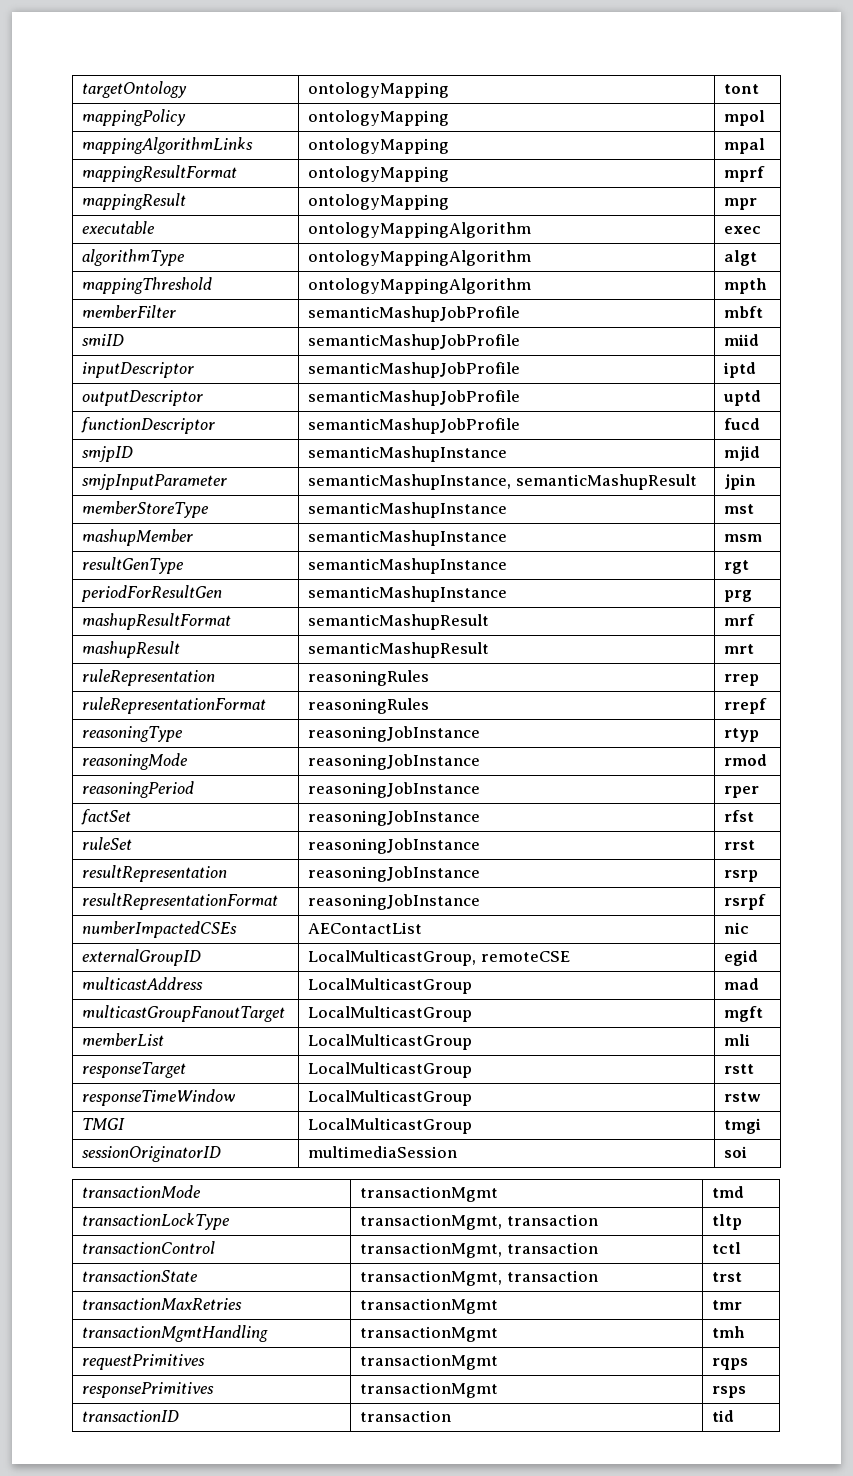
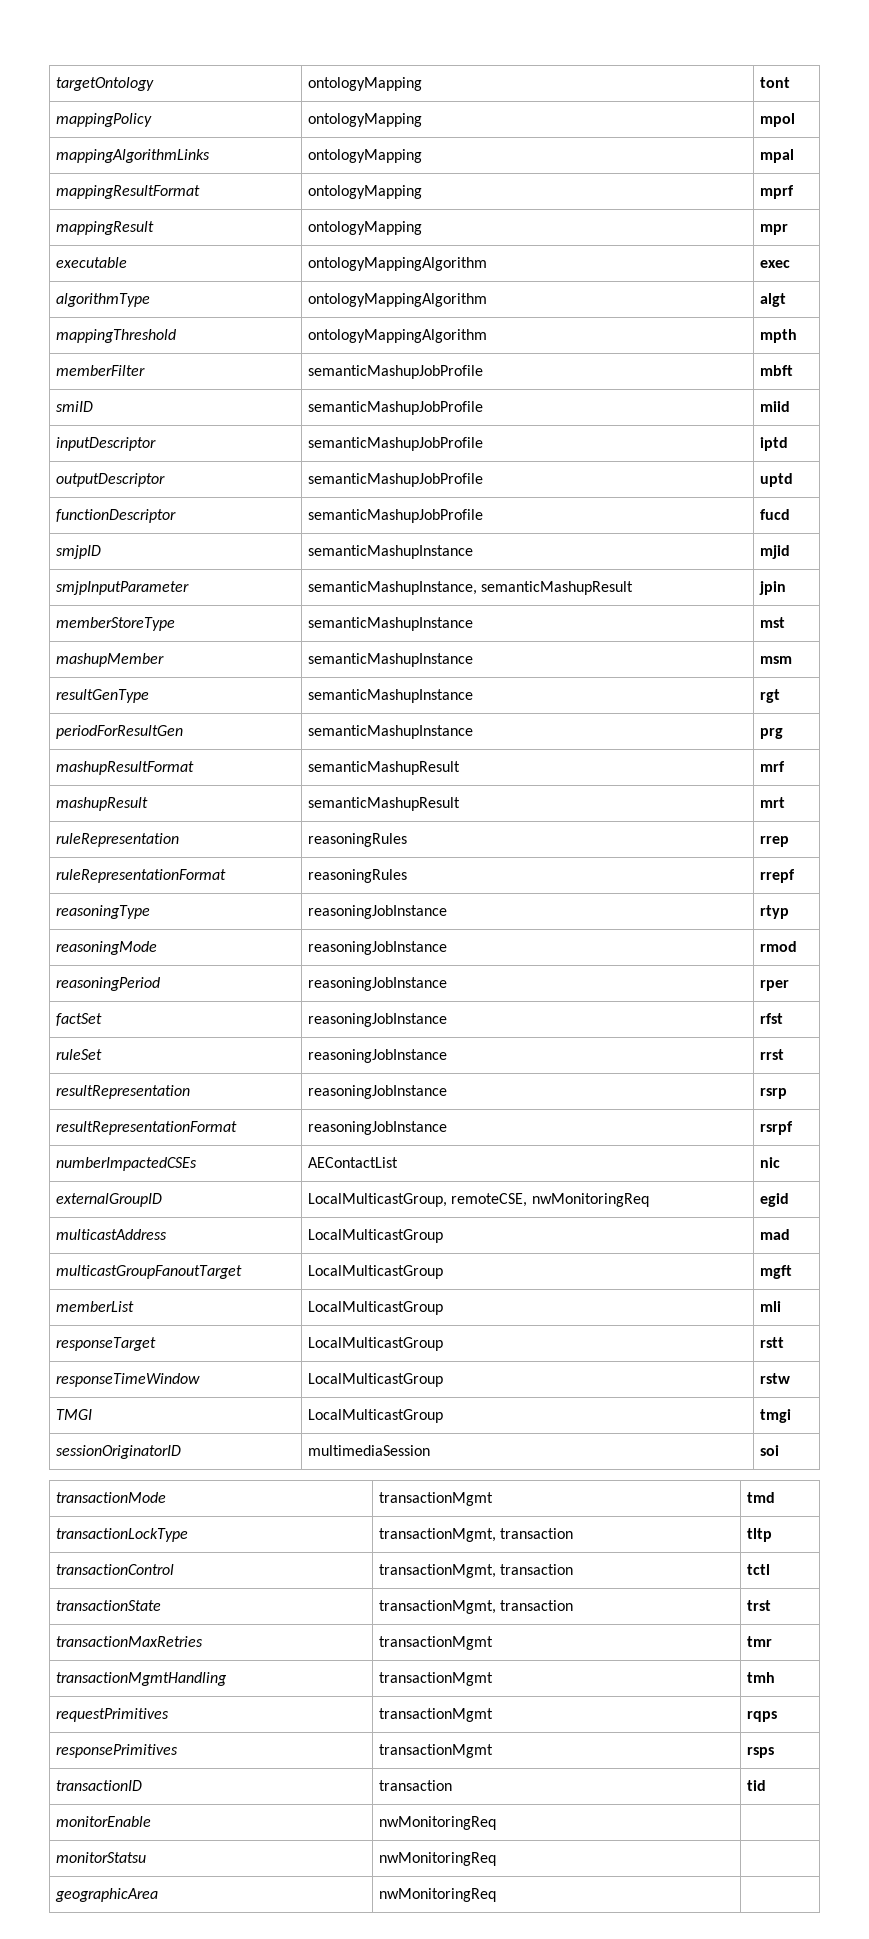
[480,951,570,962] remoteCSE -> [451,1193,649,1207] remoteCSE, nwMonitoringReq
(735, 1416) none -> [55,1816,151,1827] [378,1816,496,1830] [55,1852,146,1863] [378,1852,496,1866] [54,1888,158,1902] [378,1888,496,1902] // monitorEnable | nwMonitoringReq | // monitorStatsu | nwMonitoringReq | // geographicArea | nwMonitoringReq |

